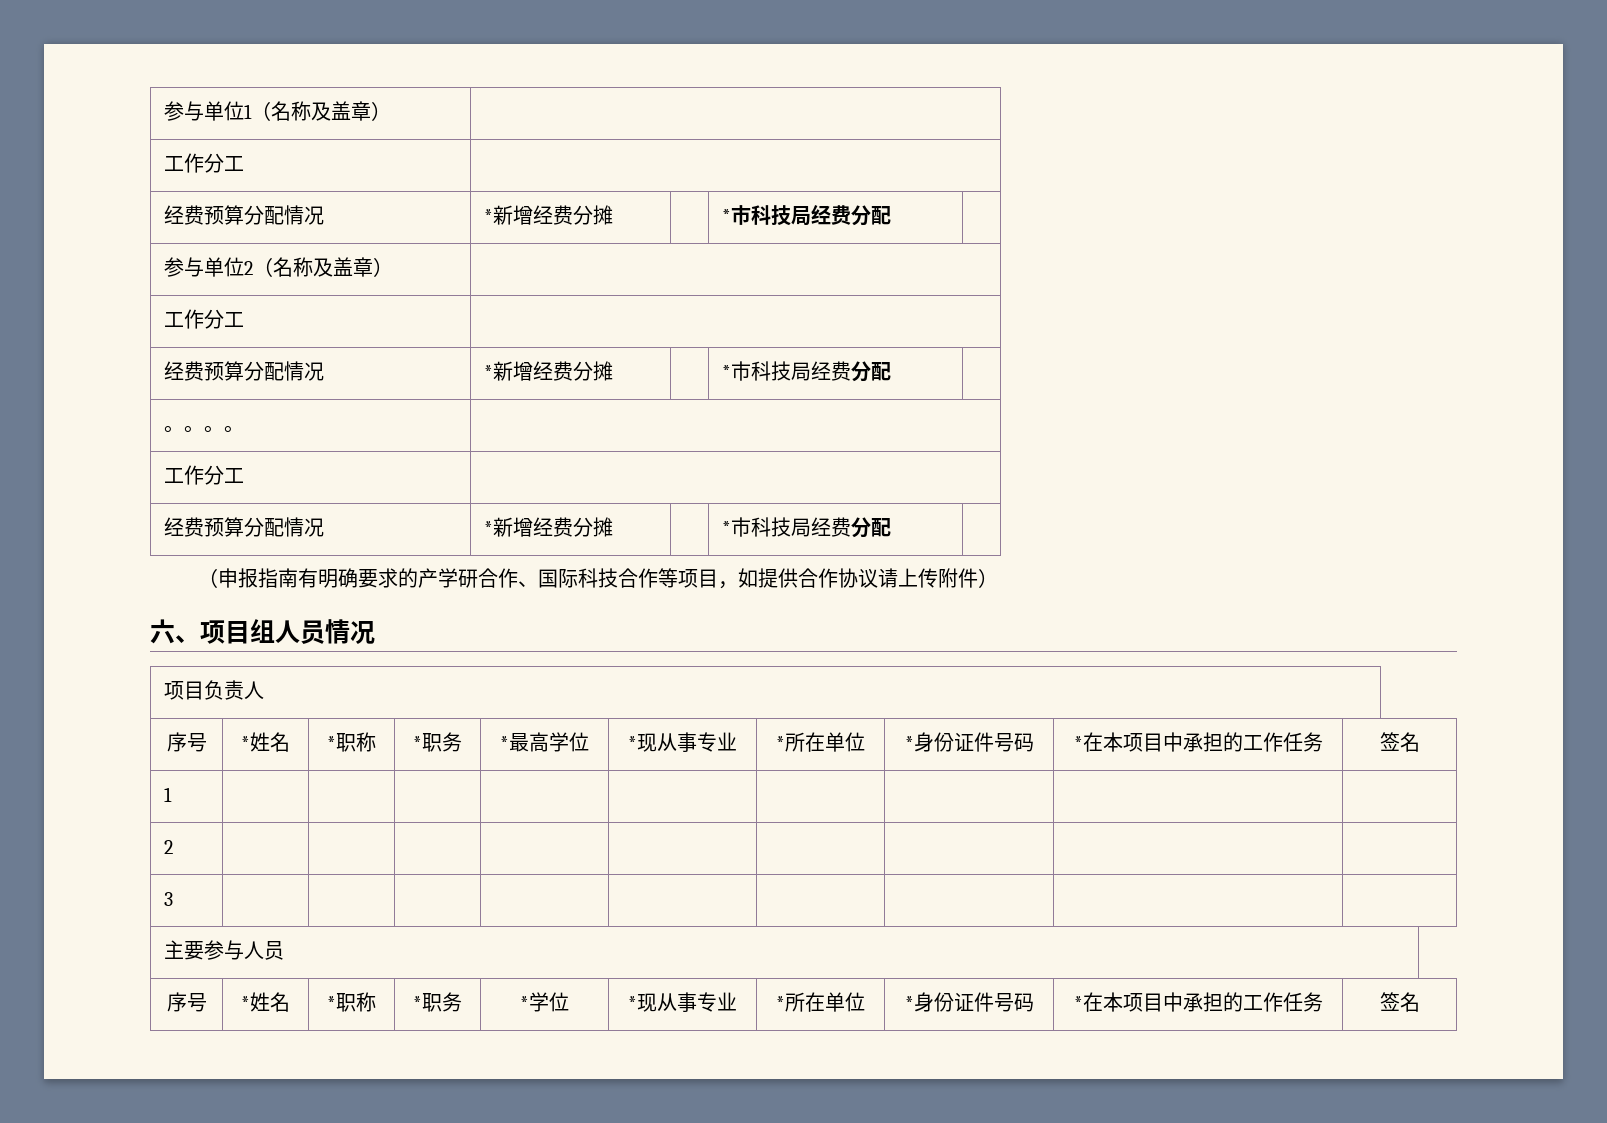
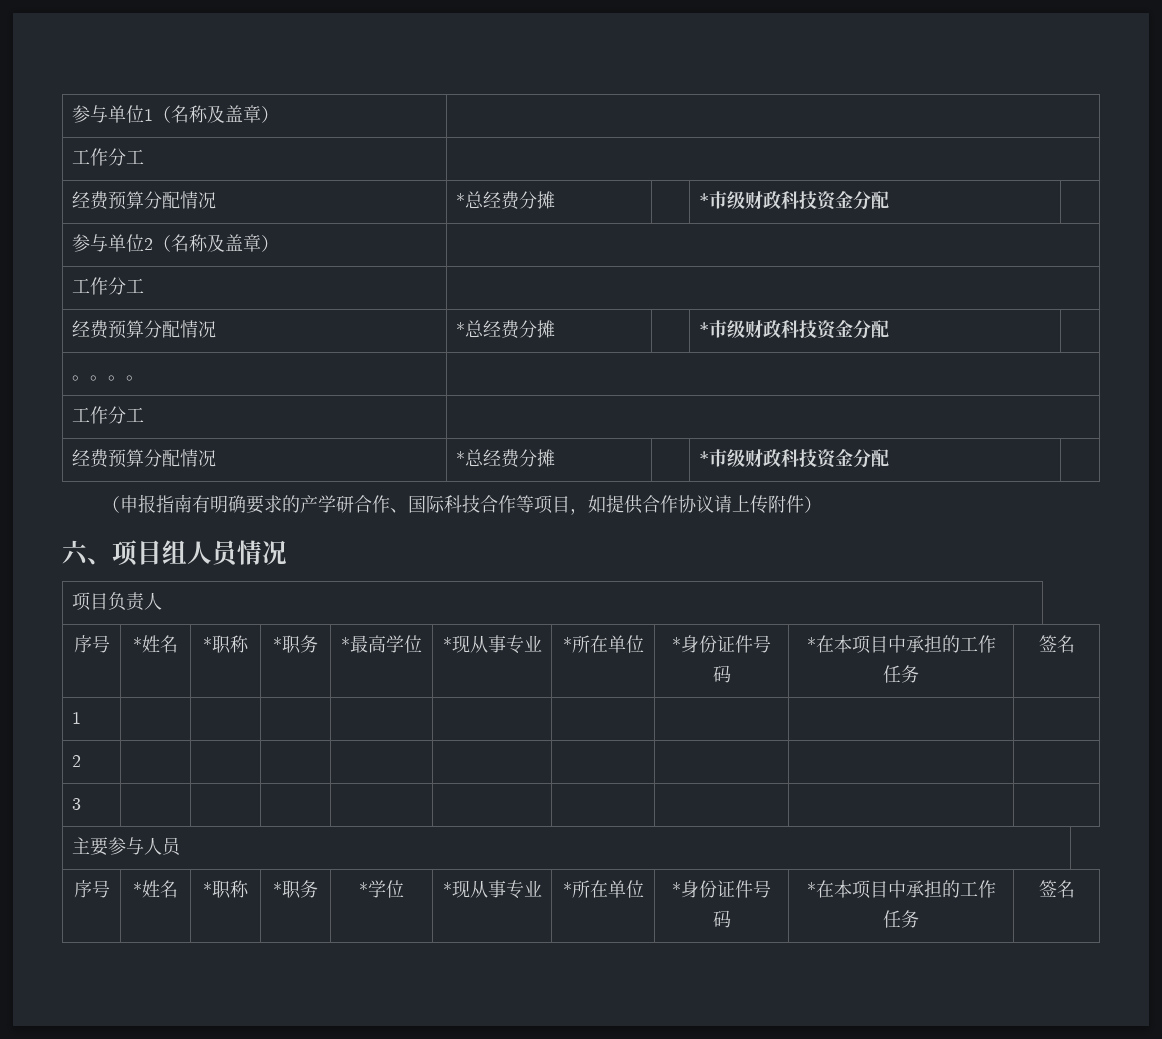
[492,205,613,225] [721,205,851,226] 新增经费分摊 | | *市科技局经费 -> [464,191,555,210] [698,191,853,210] 总经费分摊 | | *市级财政科技资金
[492,361,613,381] [721,361,851,381] 新增经费分摊 | | *市科技局经费 -> [464,320,555,339] [698,320,853,339] 总经费分摊 | | *市级财政科技资金
[492,517,613,537] [721,517,851,537] 新增经费分摊 | | *市科技局经费 -> [464,449,555,468] [698,449,853,468] 总经费分摊 | | *市级财政科技资金

